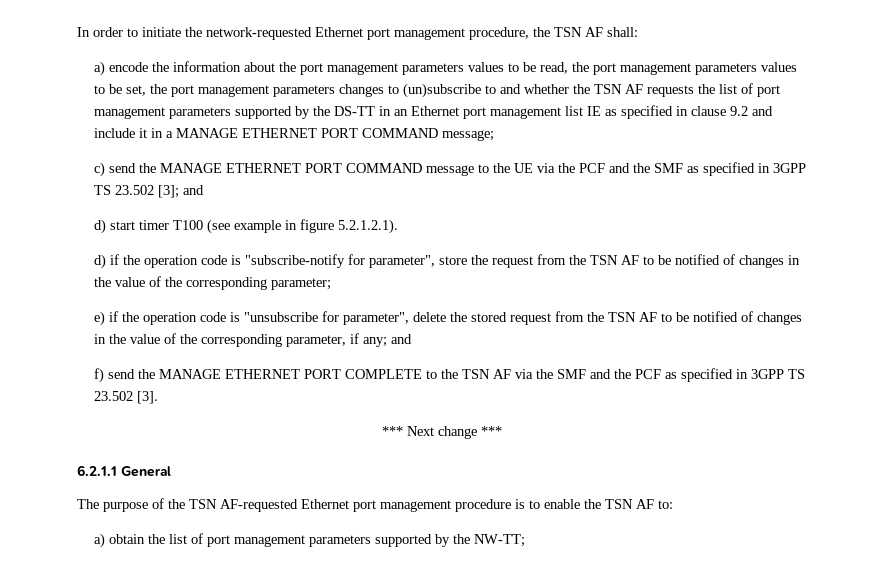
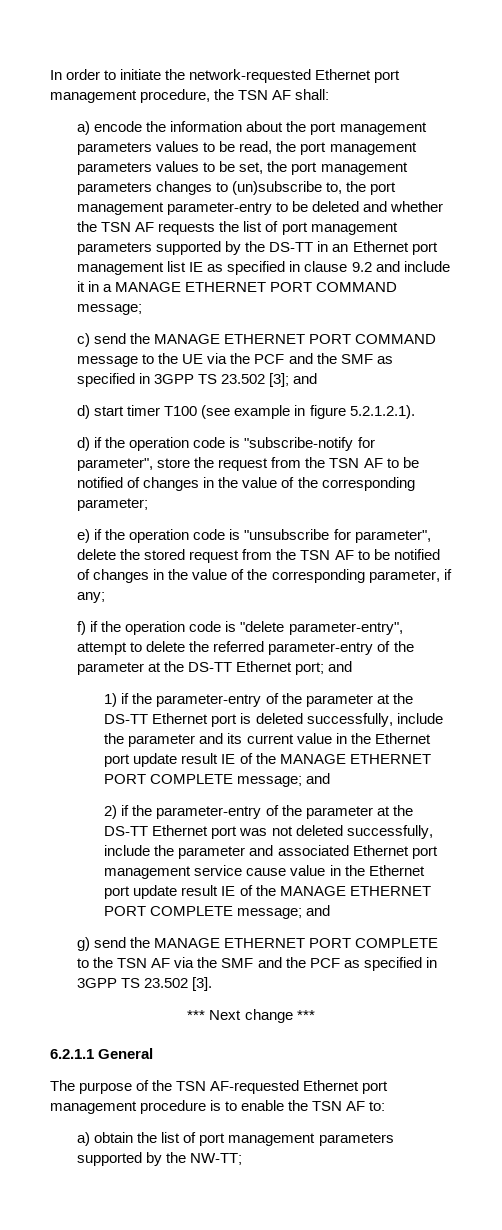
[485,85,497,94] to -> [326,181,397,195] [77,201,360,215] to, the port management parameter-entry to be deleted
[391,334,413,344] [94,368,105,383] and // f) -> [77,621,403,635] [77,641,414,655] [77,661,353,675] [104,693,413,707] [104,713,443,727] [104,733,431,747] [104,753,431,767] [104,773,331,787] [104,805,413,819] [104,825,433,839] [104,845,438,859] [104,865,425,879] [104,885,431,899] [104,905,331,919] [77,937,91,951] // f) if the operation code is "delete parameter-entry", attempt to delete the referred parameter-entry of the parameter at the DS-TT Ethernet port; and // 1) if the parameter-entry of the parameter at the DS-TT Ethernet port is deleted successfully, include the parameter and its current value in the Ethernet port update result IE of the MANAGE ETHERNET PORT COMPLETE message; and // 2) if the parameter-entry of the parameter at the DS-TT Ethernet port was not deleted successfully, include the parameter and associated Ethernet port management service cause value in the Ethernet port update result IE of the MANAGE ETHERNET PORT COMPLETE message; and // g)

